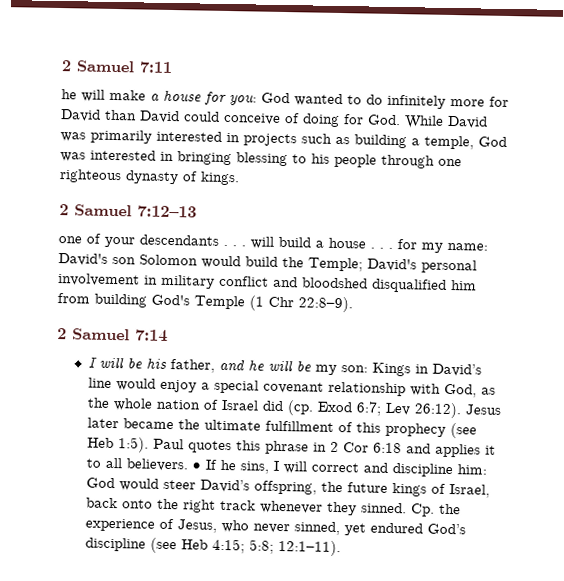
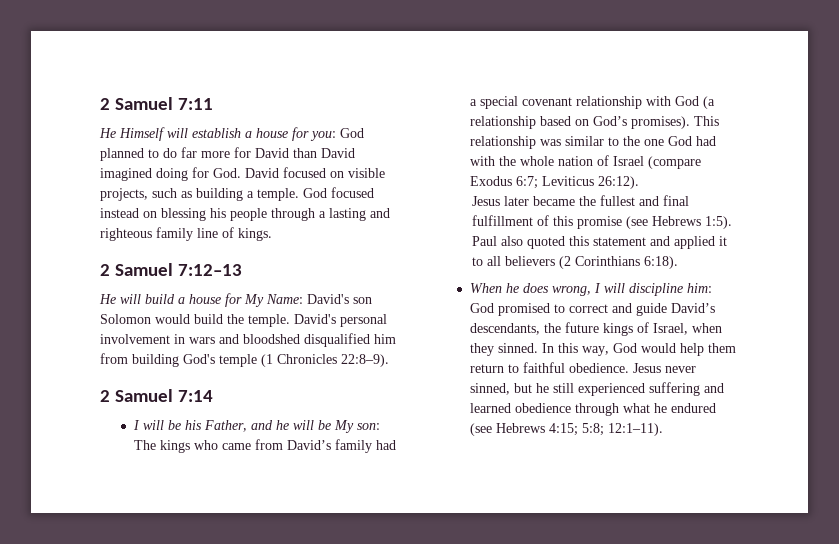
[61,89,146,102] he will make -> [99,127,241,141] He Himself will establish
[294,93,343,107] wanted -> [100,148,144,161] planned
[387,94,446,109] infinitely -> [181,147,197,158] far
[183,111,488,129] [60,129,507,150] [60,149,462,169] [59,169,179,185] could conceive of doing for God. While David was primarily interested in projects such as building a temple, God was interested in bringing blessing to his people through one righteous dynasty -> [100,167,385,181] [100,187,374,201] [100,208,390,221] [100,227,218,241] imagined doing for God. David focused on visible projects, such as building a temple. God focused instead on blessing his people through a lasting and righteous family line
[58,233,488,253] one of your descendants . . . will build a house . . . for my name: -> [99,293,303,307] He will build a house for My Name:
[308,257,363,272] Temple; -> [248,314,290,327] temple.
[161,274,269,289] military conflict -> [189,337,215,344] wars
[194,295,294,311] Temple (1 Chr -> [219,354,337,367] temple (1 Chronicles
[170,359,216,373] father, -> [203,420,247,432] Father,
[315,362,483,377] [88,377,198,393] my son: Kings in David’s line would enjoy -> [333,420,380,433] [133,439,396,453] My son: The kings who came from David’s family had
[444,383,497,398] God, as -> [674,96,715,109] [469,116,719,129] [469,136,716,149] [469,156,495,166] God (a relationship based on God’s promises). This relationship was similar to the one God had with
[262,400,412,416] did (cp. Exod 6:7; Lev -> [647,156,701,169] [469,176,594,189] (compare Exodus 6:7; Leviticus
(463, 410) none -> (639, 182) //
[204,419,478,439] [87,437,497,458] [86,457,488,478] [86,477,318,495] ultimate fulfillment of this prophecy (see Heb 1:5). Paul quotes this phrase in 2 Cor 6:18 and applies it to all believers. • If he sins, I will correct and discipline him: God would steer David’s offspring, -> [600,195,690,206] [472,215,733,229] [472,236,728,249] [472,256,679,269] [469,283,712,296] [469,303,715,316] [469,323,540,335] fullest and final fulfillment of this promise (see Hebrews 1:5). Paul also quoted this statement and applied it to all believers (2 Corinthians 6:18). // When he does wrong, I will discipline him: God promised to correct and guide David’s descendants,
[86,497,462,517] [85,518,467,536] [85,537,209,554] back onto the right track whenever they sinned. Cp. the experience of Jesus, who never sinned, yet endured God’s discipline (see Heb -> [691,323,722,333] [469,343,736,356] [469,362,696,373] [469,382,724,396] [469,403,716,416] [469,423,545,436] when they sinned. In this way, God would help them return to faithful obedience. Jesus never sinned, but he still experienced suffering and learned obedience through what he endured (see Hebrews

